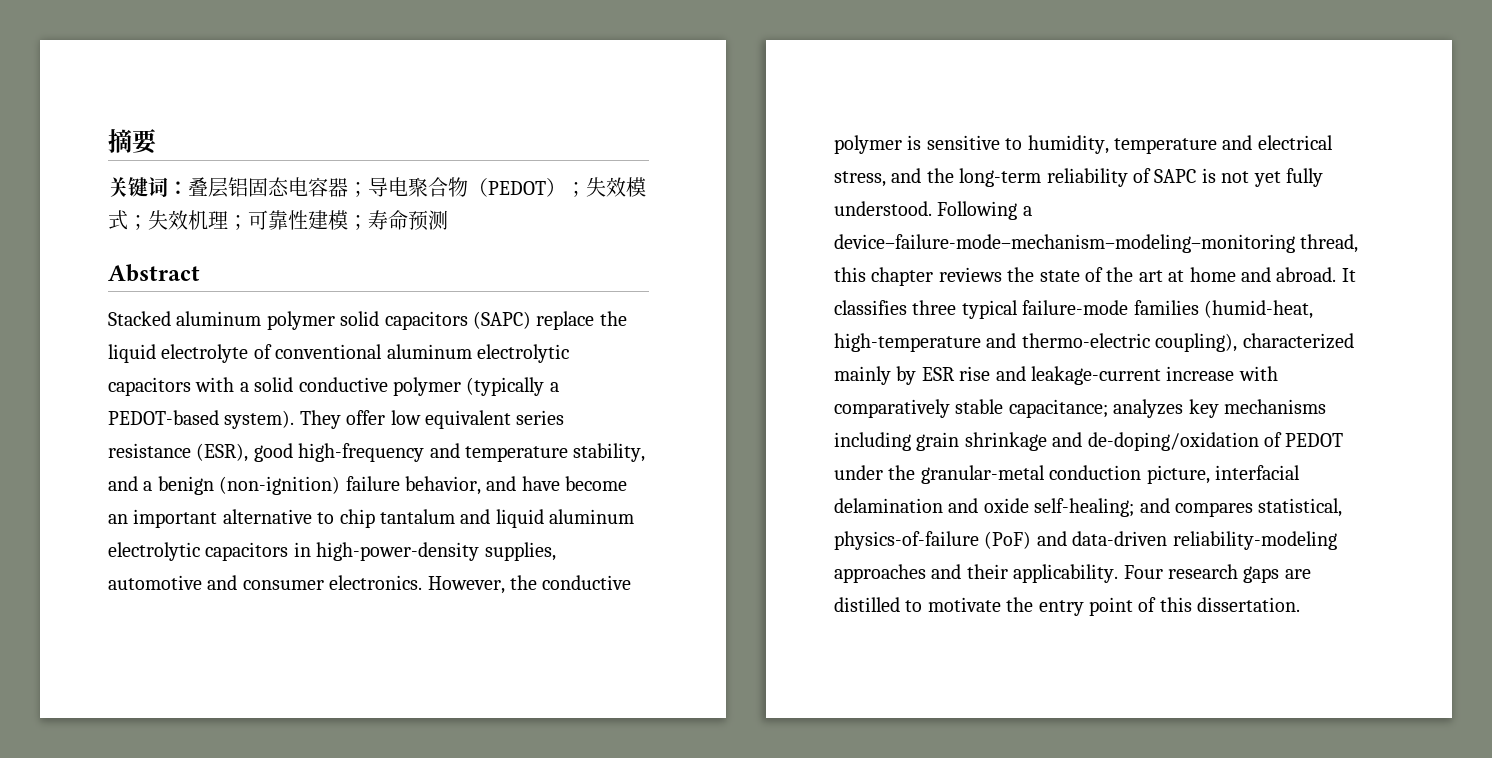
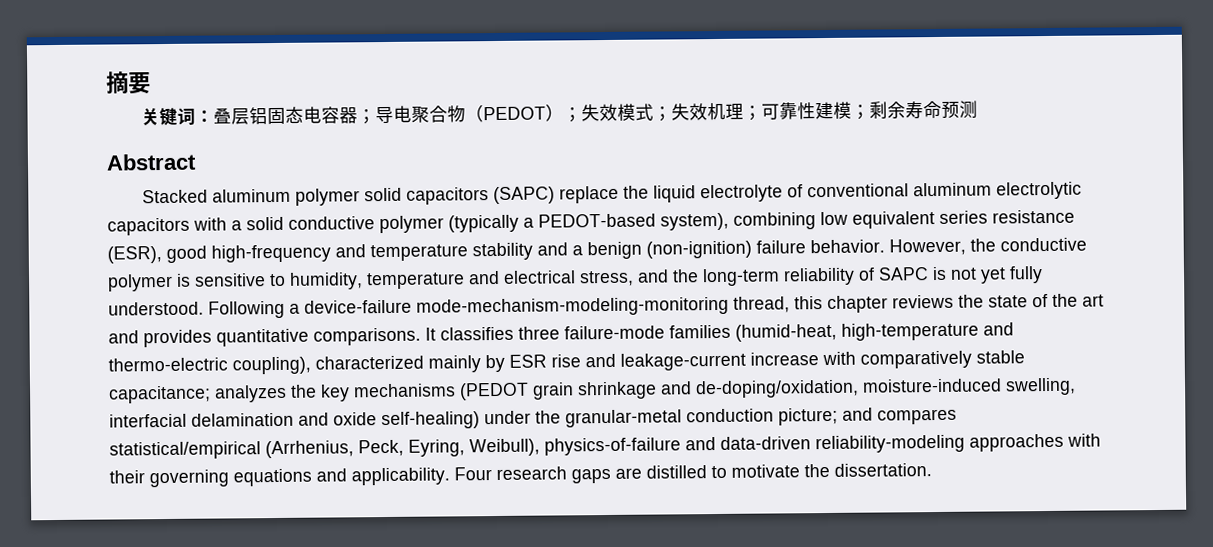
(368, 222) none -> [868,101,906,120] 剩余
[224,410,386,429] system). They offer -> [660,212,816,231] system), combining
[573,443,646,462] stability, -> [472,242,533,261] stability
[405,476,628,495] [108,509,635,528] [108,542,556,561] [108,575,423,590] behavior, and have become an important alternative to chip tantalum and liquid aluminum electrolytic capacitors in high-power-density supplies, automotive and consumer electronics. -> [810,239,885,254] behavior.
[834,234,1295,253] device–failure-mode–mechanism–modeling–monitoring -> [304,296,729,317] device-failure mode-mechanism-modeling-monitoring
[1168,267,1337,282] at home and abroad. -> [108,327,421,348] and provides quantitative comparisons.
[961,300,1018,319] typical -> (560, 333) none
(1184, 408) none -> [290,384,317,398] the
[834,432,911,451] including -> [459,382,529,401] (PEDOT
[1087,432,1344,451] [834,465,1300,484] [834,498,1343,517] [834,531,1337,550] [834,564,1008,583] de-doping/oxidation of PEDOT under the granular-metal conduction picture, interfacial delamination and oxide self-healing; and compares statistical, physics-of-failure (PoF) and data-driven reliability-modeling approaches and their -> [695,377,1076,399] [109,407,957,430] [109,433,1101,460] [109,468,347,488] de-doping/oxidation, moisture-induced swelling, interfacial delamination and oxide self-healing) under the granular-metal conduction picture; and compares statistical/empirical (Arrhenius, Peck, Eyring, Weibull), physics-of-failure and data-driven reliability-modeling approaches with their governing equations and
[1038,597,1192,616] entry point of this -> (830, 470) none

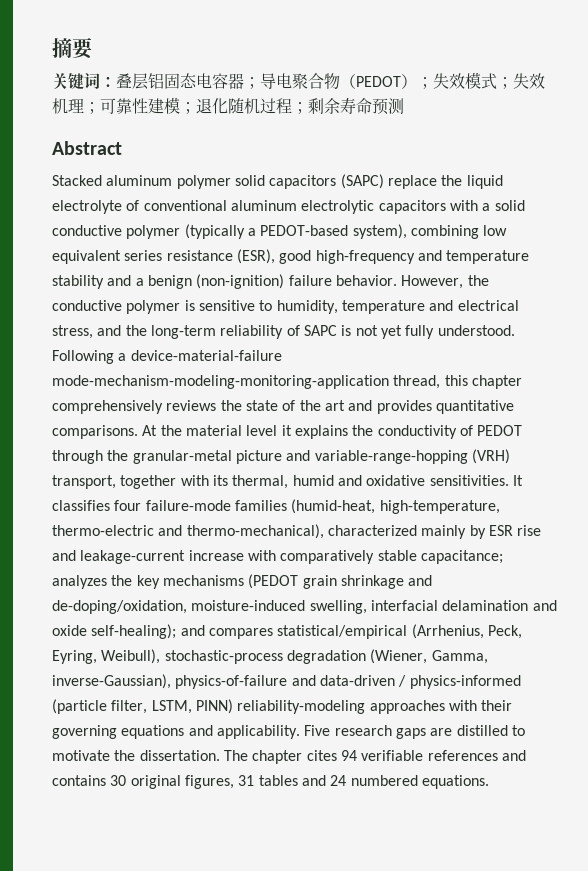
(870, 112) none -> [196,98,308,114] 退化随机过程；
[304,296,729,317] device-failure mode-mechanism-modeling-monitoring -> [130,350,282,361] [52,375,389,389] device-material-failure mode-mechanism-modeling-monitoring-application
(888, 304) none -> [52,400,163,414] comprehensively
(421, 336) none -> [142,425,523,439] [52,449,510,464] [52,475,509,489] At the material level it explains the conductivity of PEDOT through the granular-metal picture and variable-range-hopping (VRH) transport, together with its thermal, humid and oxidative sensitivities.
[518,326,560,340] three -> [114,500,142,511] four
[841,322,1014,341] [108,356,311,375] high-temperature and thermo-electric coupling), -> [379,500,500,514] [52,524,324,539] high-temperature, thermo-electric and thermo-mechanical),
[381,407,838,430] self-healing) under the granular-metal conduction picture; -> [91,624,177,639] self-healing);
[544,436,811,456] physics-of-failure and data-driven -> [164,649,488,664] [52,674,521,689] [52,699,233,714] stochastic-process degradation (Wiener, Gamma, inverse-Gaussian), physics-of-failure and data-driven / physics-informed (particle filter, LSTM, PINN)
[454,467,492,481] Four -> [304,725,331,736] Five
(932, 470) none -> [223,750,526,764] [52,775,489,789] The chapter cites 94 verifiable references and contains 30 original figures, 31 tables and 24 numbered equations.

